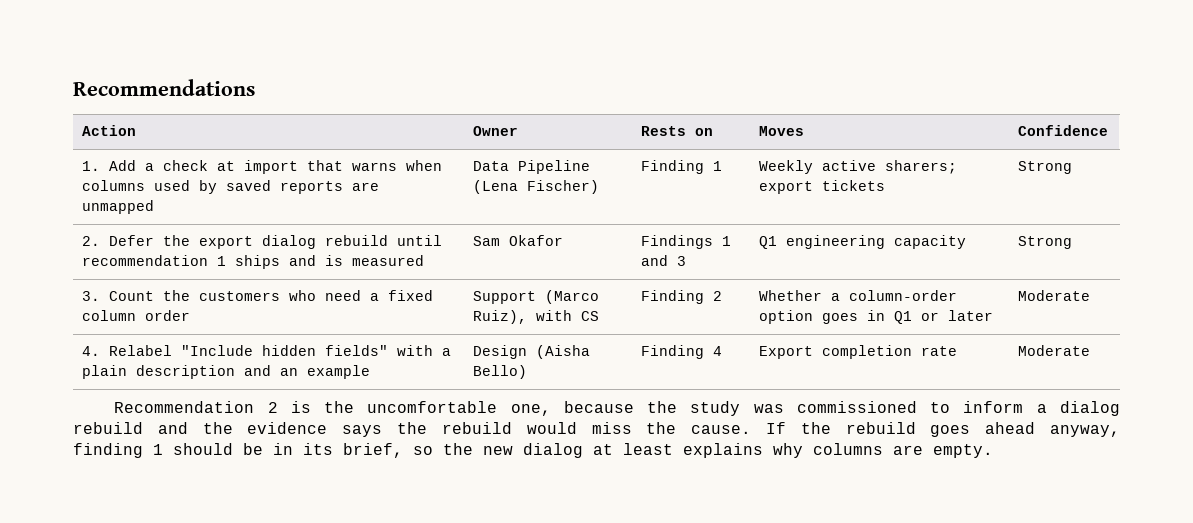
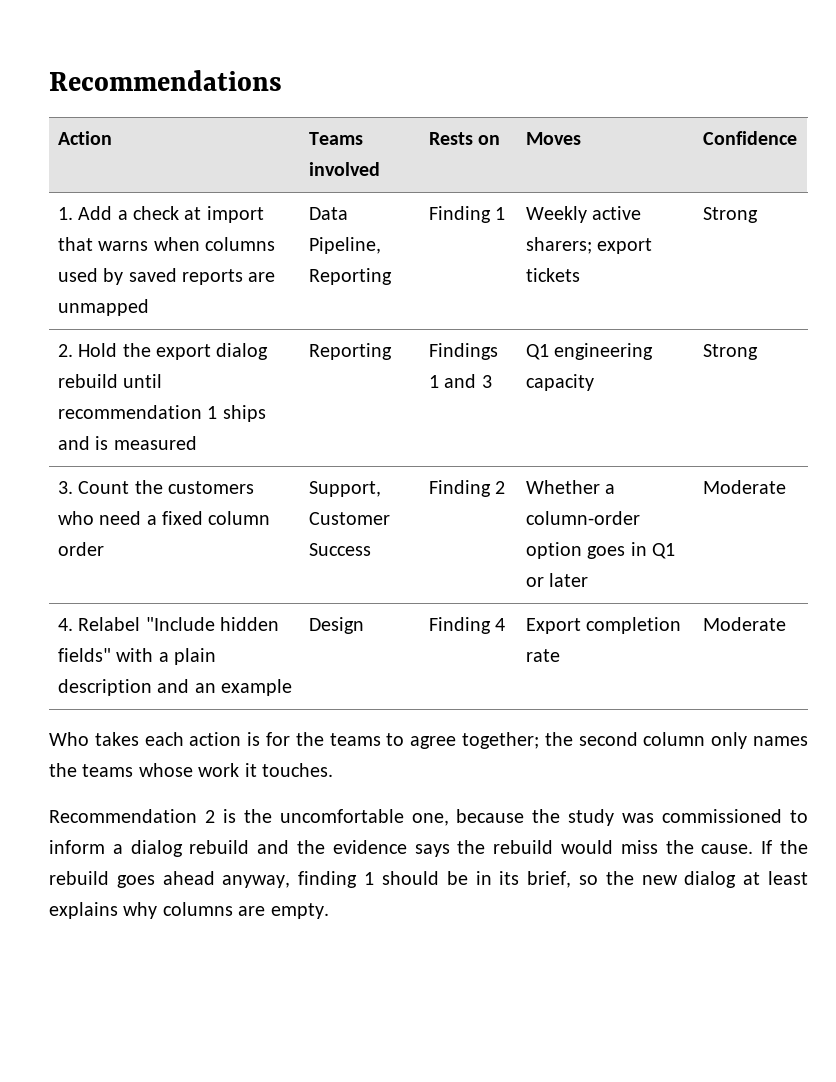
[473,126,519,136] Owner -> [308,132,363,145] [308,162,380,176] Teams involved
[518,160,591,174] [473,180,600,194] Pipeline (Lena Fischer) -> [308,237,381,254] [308,268,392,285] Pipeline, Reporting
[109,235,155,246] Defer -> [78,343,118,357] Hold
[473,235,564,246] Sam Okafor -> [308,343,392,360] Reporting
[473,290,600,304] [473,310,600,324] Support (Marco Ruiz), with CS -> [308,481,381,497] [308,512,390,525] [308,543,371,556] Support, Customer Success
[536,345,591,359] [473,365,528,379] (Aisha Bello) -> (364, 625) none
(1091, 350) none -> [49,732,808,749] [49,763,333,777] // Who takes each action is for the teams to agree together; the second column only names the teams whose work it touches.

